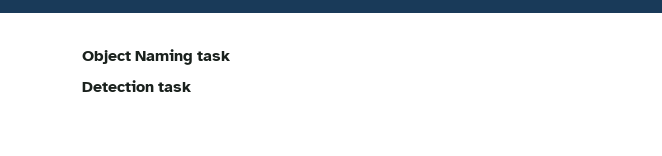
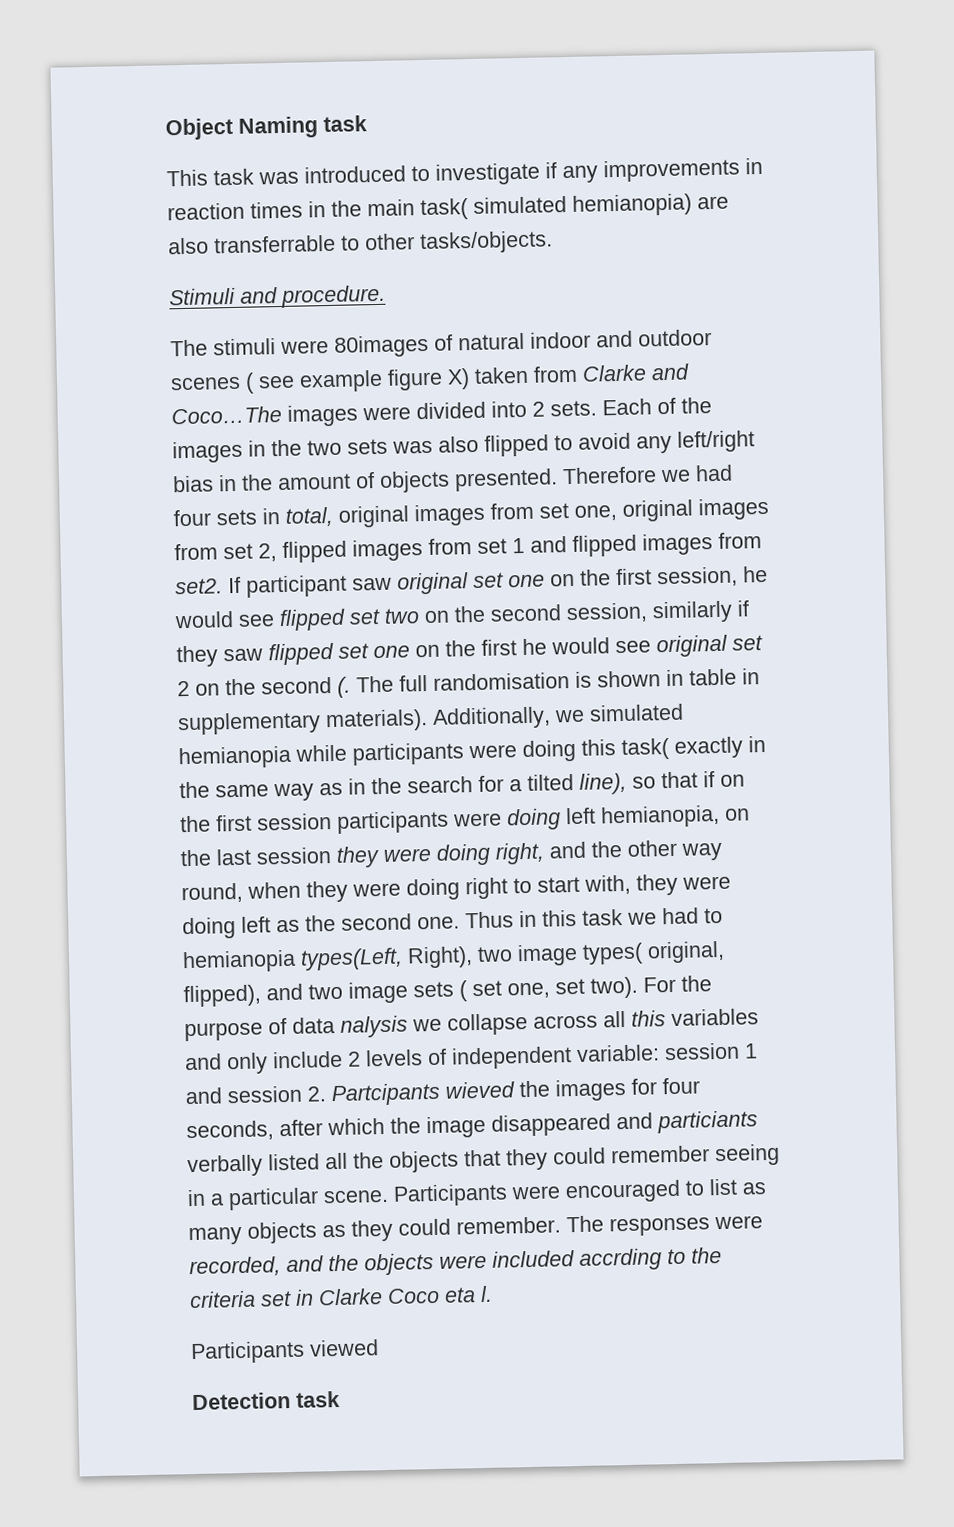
(232, 56) none -> [166,157,763,187] [167,193,729,221] [168,230,553,255] [169,284,386,308] [170,329,712,358] [170,363,690,394] [171,397,712,427] [172,430,755,464] [172,464,733,493] [173,497,769,528] [174,532,762,563] [175,565,768,598] [174,600,750,632] [176,634,763,668] [177,668,760,698] [177,703,684,736] [178,736,766,770] [179,771,745,802] [180,804,750,834] [180,839,723,868] [181,873,731,904] [182,907,723,940] [182,940,725,974] [183,975,712,1008] [184,1008,759,1042] [184,1042,758,1075] [185,1077,700,1107] [186,1110,758,1142] [187,1143,780,1178] [187,1178,767,1211] [188,1215,763,1246] [189,1247,722,1278] [189,1285,493,1309] [190,1339,379,1365] // This task was introduced to investigate if any improvements in reaction times in the main task( simulated hemianopia) are also transferrable to other tasks/objects. // Stimuli and procedure. // The stimuli were 80images of natural indoor and outdoor scenes ( see example figure X) taken from Clarke and Coco…The images were divided into 2 sets. Each of the images in the two sets was also flipped to avoid any left/right bias in the amount of objects presented. Therefore we had four sets in total, original images from set one, original images from set 2, flipped images from set 1 and flipped images from set2. If participant saw original set one on the first session, he would see flipped set two on the second session, similarly if they saw flipped set one on the first he would see original set 2 on the second (. The full randomisation is shown in table in supplementary materials). Additionally, we simulated hemianopia while participants were doing this task( exactly in the same way as in the search for a tilted line), so that if on the first session participants were doing left hemianopia, on the last session they were doing right, and the other way round, when they were doing right to start with, they were doing left as the second one. Thus in this task we had to hemianopia types(Left, Right), two image types( original, flipped), and two image sets ( set one, set two). For the purpose of data nalysis we collapse across all this variables and only include 2 levels of independent variable: session 1 and session 2. Partcipants wieved the images for four seconds, after which the image disappeared and particiants verbally listed all the objects that they could remember seeing in a particular scene. Participants were encouraged to list as many objects as they could remember. The responses were recorded, and the objects were included accrding to the criteria set in Clarke Coco eta l. // Participants viewed

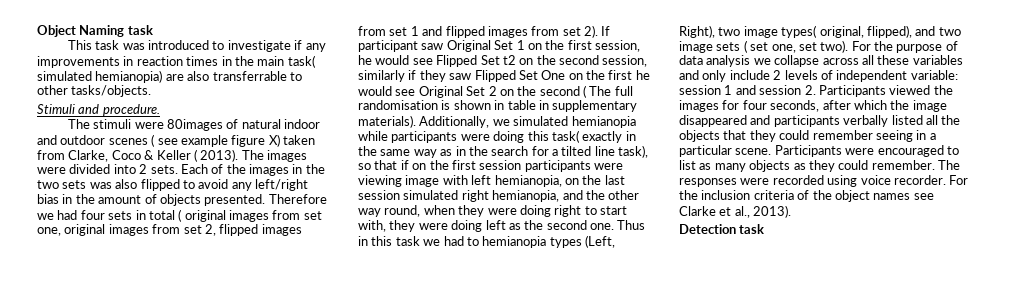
[582,363,690,382] [171,405,282,425] Clarke and Coco…The -> [68,149,264,162] Clarke, Coco & Keller ( 2013). The
[285,506,334,527] total, -> [148,209,183,222] total (
[175,578,223,595] set2. -> [562,25,598,38] set 2).
[397,572,545,595] original set one -> [446,40,525,52] Original Set 1
[279,608,420,632] flipped set two -> [436,55,516,67] Flipped Set t2
[268,642,410,666] flipped set one -> [474,70,566,82] Flipped Set One
[656,634,763,658] original set -> [418,86,486,98] Original Set
[337,676,351,698] (. -> [583,85,587,98] (
[579,772,627,795] line), -> [594,145,649,158] line task),
[506,808,561,831] doing -> [358,175,468,187] viewing image with
[336,842,545,868] they were doing right, -> [403,190,560,202] simulated right hemianopia,
[300,947,403,971] types(Left, -> [549,235,615,248] types (Left,
[340,1015,408,1038] nalysis -> [706,55,751,67] analysis
[631,1010,666,1027] this -> [877,55,910,65] these
[331,1081,515,1107] Partcipants wieved -> [818,85,931,97] Participants viewed
[657,1110,758,1134] particiants -> [773,115,840,127] participants
[189,1247,722,1278] [189,1285,493,1309] [190,1339,379,1365] recorded, and the objects were included accrding to the criteria set in Clarke Coco eta l. // Participants viewed -> [772,175,969,187] [679,190,934,202] [679,205,792,218] recorded using voice recorder. For the inclusion criteria of the object names see Clarke et al., 2013).

